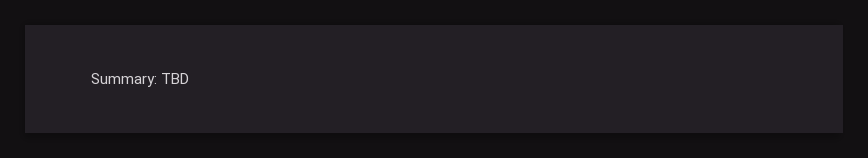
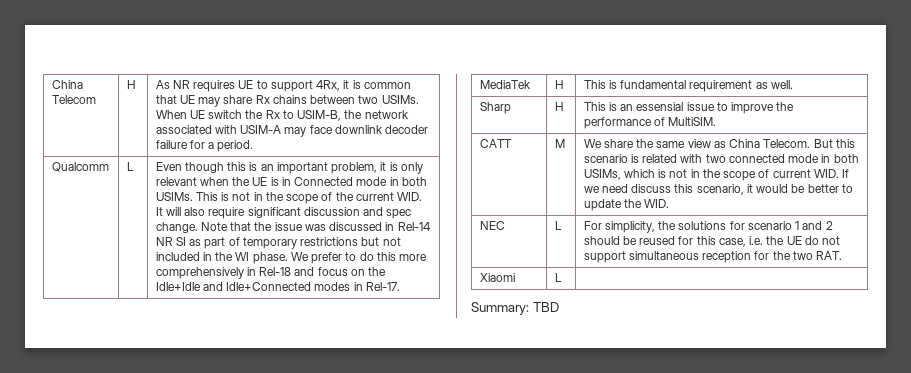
(91, 80) none -> [51,80,83,89] [51,95,96,104] [126,80,136,89] [155,80,411,92] [155,95,419,107] [155,110,409,121] [155,125,429,137] [155,140,254,152] [51,162,109,172] [126,162,134,171] [155,162,423,174] [155,177,427,186] [155,192,423,204] [155,207,412,219] [155,222,431,233] [155,237,401,249] [155,252,428,264] [155,267,387,279] [155,282,400,291] [479,80,531,89] [554,80,564,89] [583,80,793,92] [479,102,511,114] [554,102,564,111] [583,102,795,114] [583,117,717,129] [479,139,512,148] [554,139,565,148] [583,139,855,148] [583,154,859,163] [583,169,850,181] [583,184,853,195] [583,199,670,211] [479,221,505,230] [554,221,562,230] [583,221,833,233] [583,236,841,247] [583,251,843,263] [479,273,515,282] [554,273,562,282] China Telecom | H | As NR requires UE to support 4Rx, it is common that UE may share Rx chains between two USIMs. When UE switch the Rx to USIM-B, the network associated with USIM-A may face downlink decoder failure for a period. // Qualcomm | L | Even though this is an important problem, it is only relevant when the UE is in Connected mode in both USIMs. This is not in the scope of the current WID. It will also require significant discussion and spec change. Note that the issue was discussed in Rel-14 NR SI as part of temporary restrictions but not included in the WI phase. We prefer to do this more comprehensively in Rel-18 and focus on the Idle+Idle and Idle+Connected modes in Rel-17. // MediaTek | H | This is fundamental requirement as well. // Sharp | H | This is an essensial issue to improve the performance of MultiSIM. // CATT | M | We share the same view as China Telecom. But this scenario is related with two connected mode in both USIMs, which is not in the scope of current WID. If we need discuss this scenario, it would be better to update the WID. // NEC | L | For simplicity, the solutions for scenario 1 and 2 should be reused for this case, i.e. the UE do not support simultaneous reception for the two RAT. // Xiaomi | L | //

